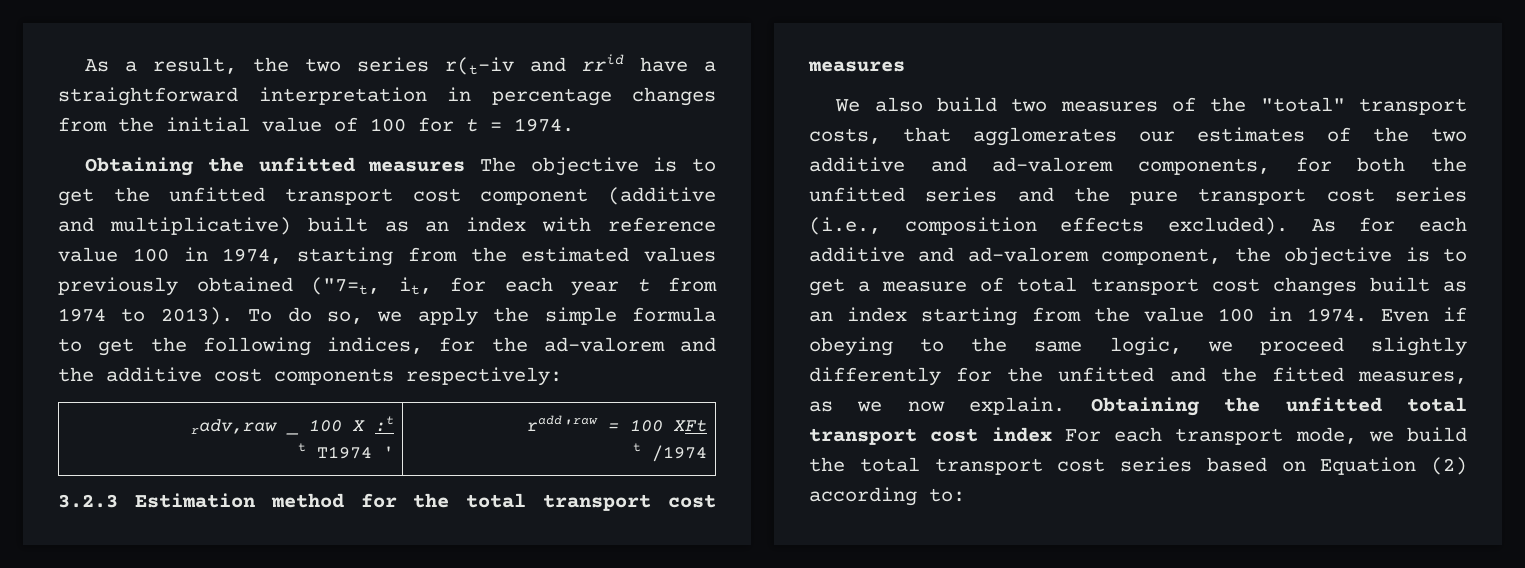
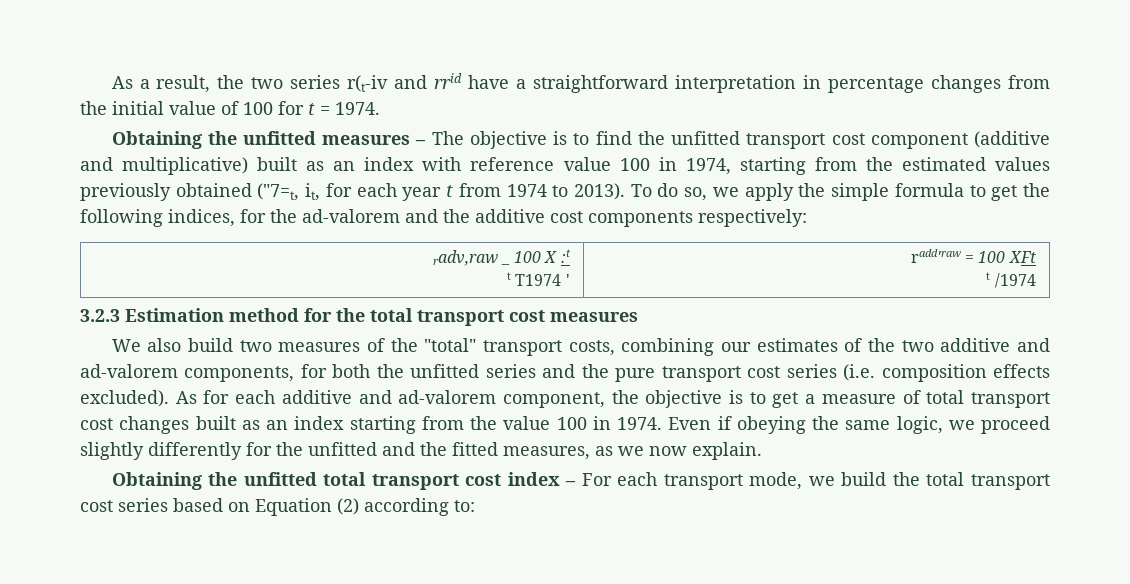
(466, 166) none -> [415,140,427,145] –
[58,188,94,206] get -> [595,131,632,145] find
[903,127,1117,146] that agglomerates -> [621,338,715,356] combining
[809,217,881,235] (i.e., -> [843,364,876,381] (i.e.
[920,338,945,352] to -> (806, 425) none
(1066, 406) none -> (762, 451) //
(1052, 434) none -> [565,481,577,486] –

